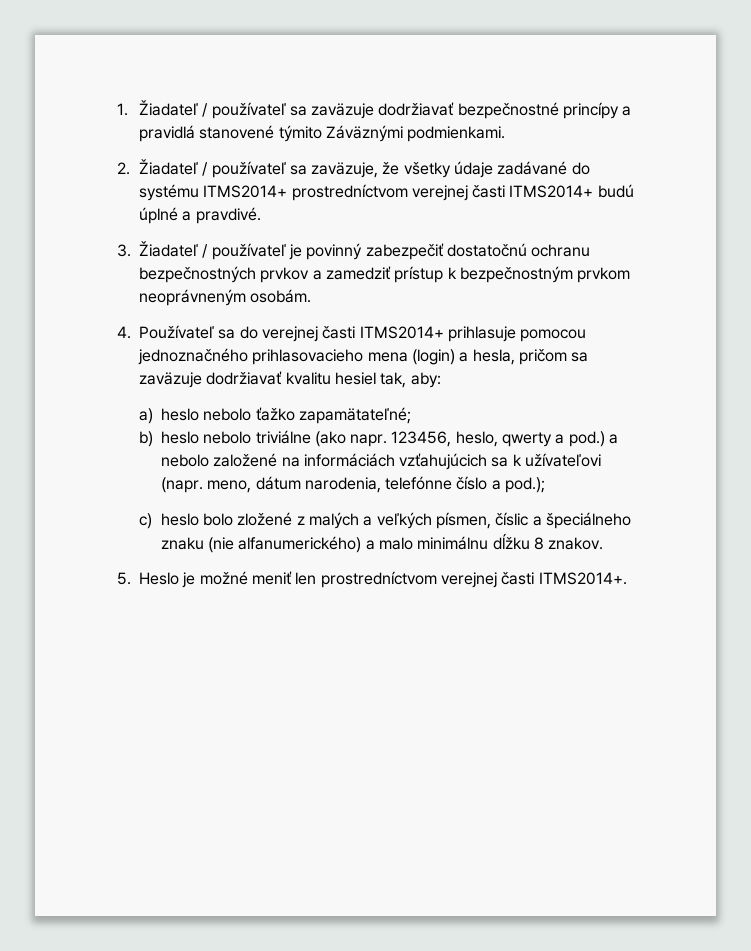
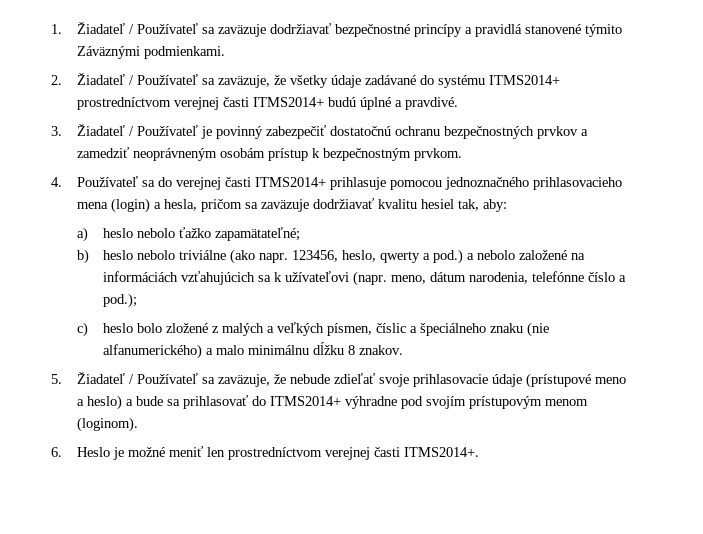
[211,102,286,119] používateľ -> [137,23,199,34] Používateľ
[211,161,286,178] používateľ -> [137,74,199,85] Používateľ
[211,243,286,260] používateľ -> [137,125,199,136] Používateľ
(391, 273) none -> [133,148,266,161] neoprávneným osobám
[577,267,631,283] [139,289,312,306] prvkom neoprávneným osobám. -> [414,148,463,161] prvkom.
(131, 578) none -> [77,372,627,388] [77,395,589,410] [77,417,139,432] [51,447,62,457] Žiadateľ / Používateľ sa zaväzuje, že nebude zdieľať svoje prihlasovacie údaje (prístupové meno a heslo) a bude sa prihlasovať do ITMS2014+ výhradne pod svojím prístupovým menom (loginom). // 6.

